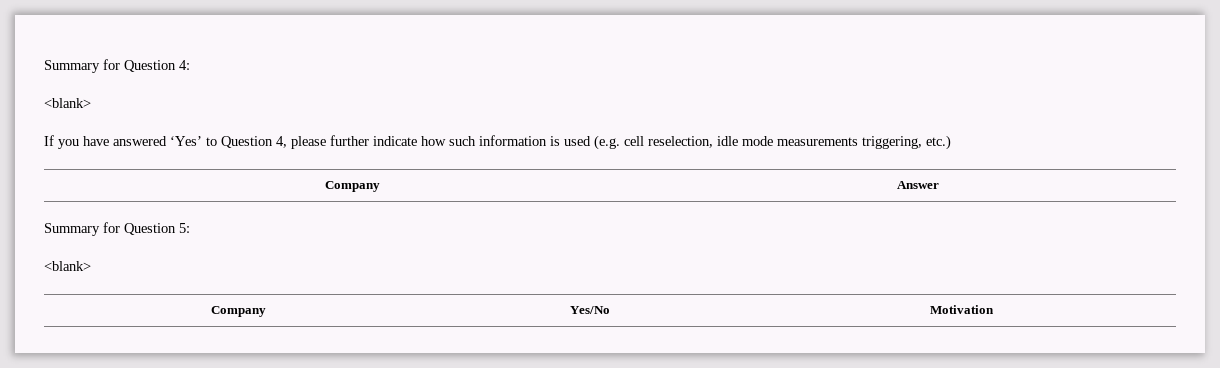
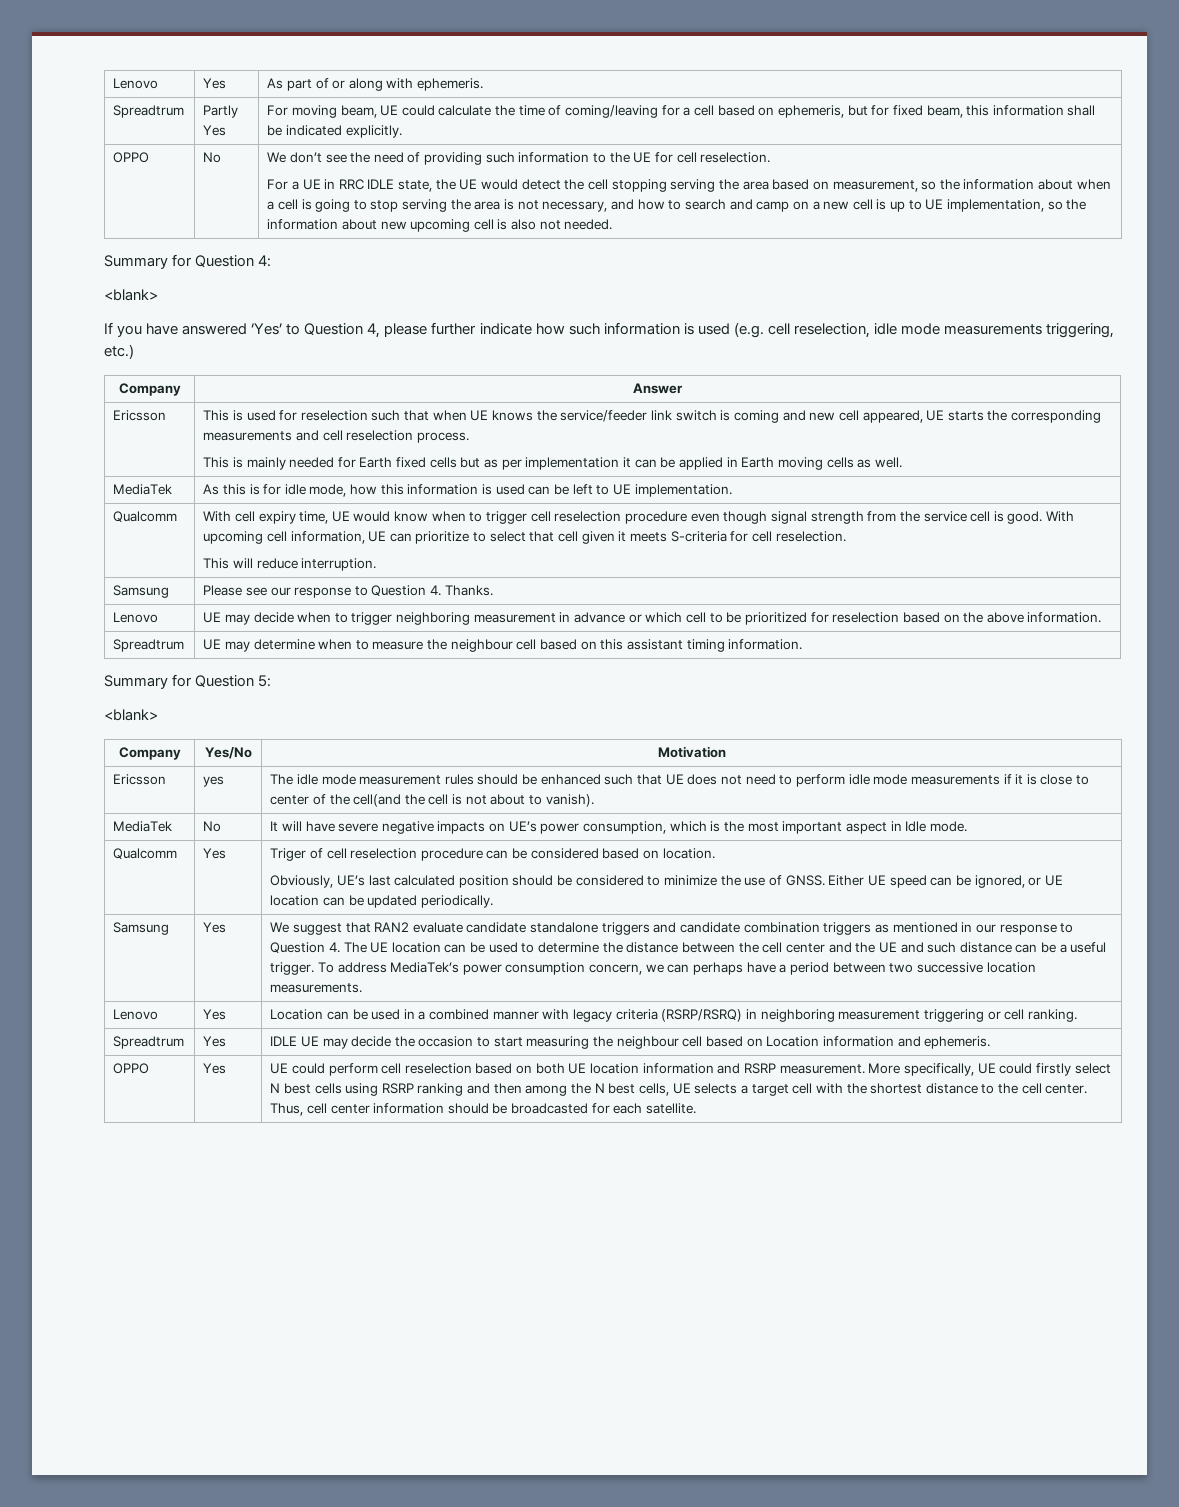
(44, 66) none -> [113,78,159,89] [203,78,227,89] [267,78,484,91] [113,105,185,118] [203,105,239,118] [203,125,227,136] [267,105,1096,118] [267,125,402,138] [113,152,150,163] [203,152,222,163] [267,152,771,165] [267,179,1111,192] [267,199,1087,212] [267,219,613,232] Lenovo | Yes | As part of or along with ephemeris. // Spreadtrum | Partly Yes | For moving beam, UE could calculate the time of coming/leaving for a cell based on ephemeris, but for fixed beam, this information shall be indicated explicitly. // OPPO | No | We don’t see the need of providing such information to the UE for cell reselection. // For a UE in RRC IDLE state, the UE would detect the cell stopping serving the area based on measurement, so the information about when a cell is going to stop serving the area is not necessary, and how to search and camp on a new cell is up to UE implementation, so the information about new upcoming cell is also not needed. //
(939, 185) none -> [113,410,167,421] [203,410,1102,423] [203,430,469,443] [203,457,902,470] [113,484,173,495] [203,484,732,497] [113,511,178,522] [203,511,1075,524] [203,531,846,544] [203,558,377,571] [113,585,170,598] [203,585,493,598] [113,612,159,623] [203,612,1102,625] [113,639,185,652] [203,639,803,652] // Ericsson | This is used for reselection such that when UE knows the service/feeder link switch is coming and new cell appeared, UE starts the corresponding measurements and cell reselection process. // This is mainly needed for Earth fixed cells but as per implementation it can be applied in Earth moving cells as well. // MediaTek | As this is for idle mode, how this information is used can be left to UE implementation. // Qualcomm | With cell expiry time, UE would know when to trigger cell reselection procedure even though signal strength from the service cell is good. With upcoming cell information, UE can prioritize to select that cell given it meets S-criteria for cell reselection. // This will reduce interruption. // Samsung | Please see our response to Question 4. Thanks. // Lenovo | UE may decide when to trigger neighboring measurement in advance or which cell to be prioritized for reselection based on the above information. // Spreadtrum | UE may determine when to measure the neighbour cell based on this assistant timing information.
(994, 309) none -> [113,774,167,785] [203,776,225,787] [270,774,1090,787] [270,794,594,807] [113,821,173,832] [203,821,222,832] [270,821,967,834] [113,848,178,859] [203,848,227,859] [270,848,715,861] [270,875,1063,888] [270,895,493,908] [113,922,170,935] [203,922,227,933] [270,922,1074,935] [270,942,1107,953] [270,962,1036,975] [270,983,363,993] [113,1009,159,1020] [203,1009,227,1020] [270,1009,1077,1022] [113,1036,185,1049] [203,1036,227,1047] [270,1036,991,1049] [113,1063,150,1074] [203,1063,227,1074] [270,1063,1111,1076] [270,1083,1088,1096] [270,1103,697,1116] // Ericsson | yes | The idle mode measurement rules should be enhanced such that UE does not need to perform idle mode measurements if it is close to center of the cell(and the cell is not about to vanish). // MediaTek | No | It will have severe negative impacts on UE’s power consumption, which is the most important aspect in Idle mode. // Qualcomm | Yes | Triger of cell reselection procedure can be considered based on location. // Obviously, UE’s last calculated position should be considered to minimize the use of GNSS. Either UE speed can be ignored, or UE location can be updated periodically. // Samsung | Yes | We suggest that RAN2 evaluate candidate standalone triggers and candidate combination triggers as mentioned in our response to Question 4. The UE location can be used to determine the distance between the cell center and the UE and such distance can be a useful trigger. To address MediaTek’s power consumption concern, we can perhaps have a period between two successive location measurements. // Lenovo | Yes | Location can be used in a combined manner with legacy criteria (RSRP/RSRQ) in neighboring measurement triggering or cell ranking. // Spreadtrum | Yes | IDLE UE may decide the occasion to start measuring the neighbour cell based on Location information and ephemeris. // OPPO | Yes | UE could perform cell reselection based on both UE location information and RSRP measurement. More specifically, UE could firstly select N best cells using RSRP ranking and then among the N best cells, UE selects a target cell with the shortest distance to the cell center. Thus, cell center information should be broadcasted for each satellite.

